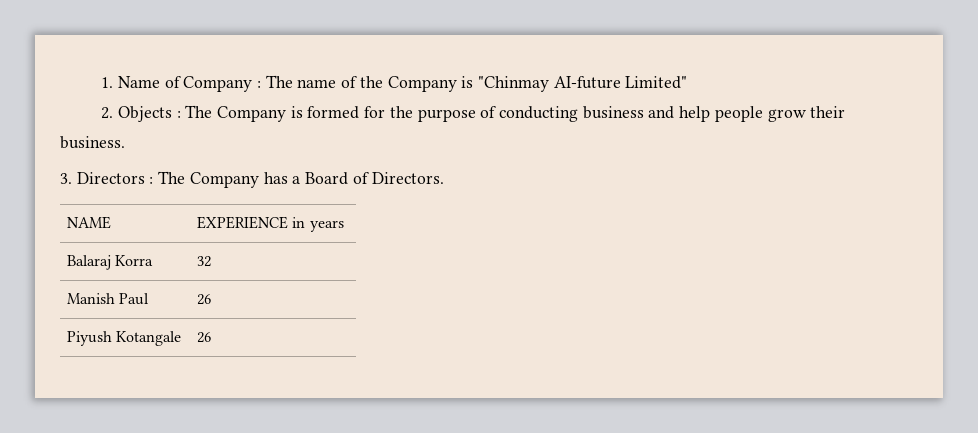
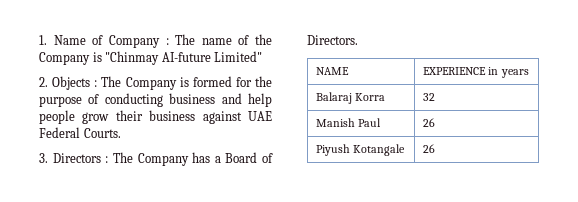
[60,136,125,149] business. -> [149,110,272,124] [39,127,121,138] business against UAE Federal Courts.

